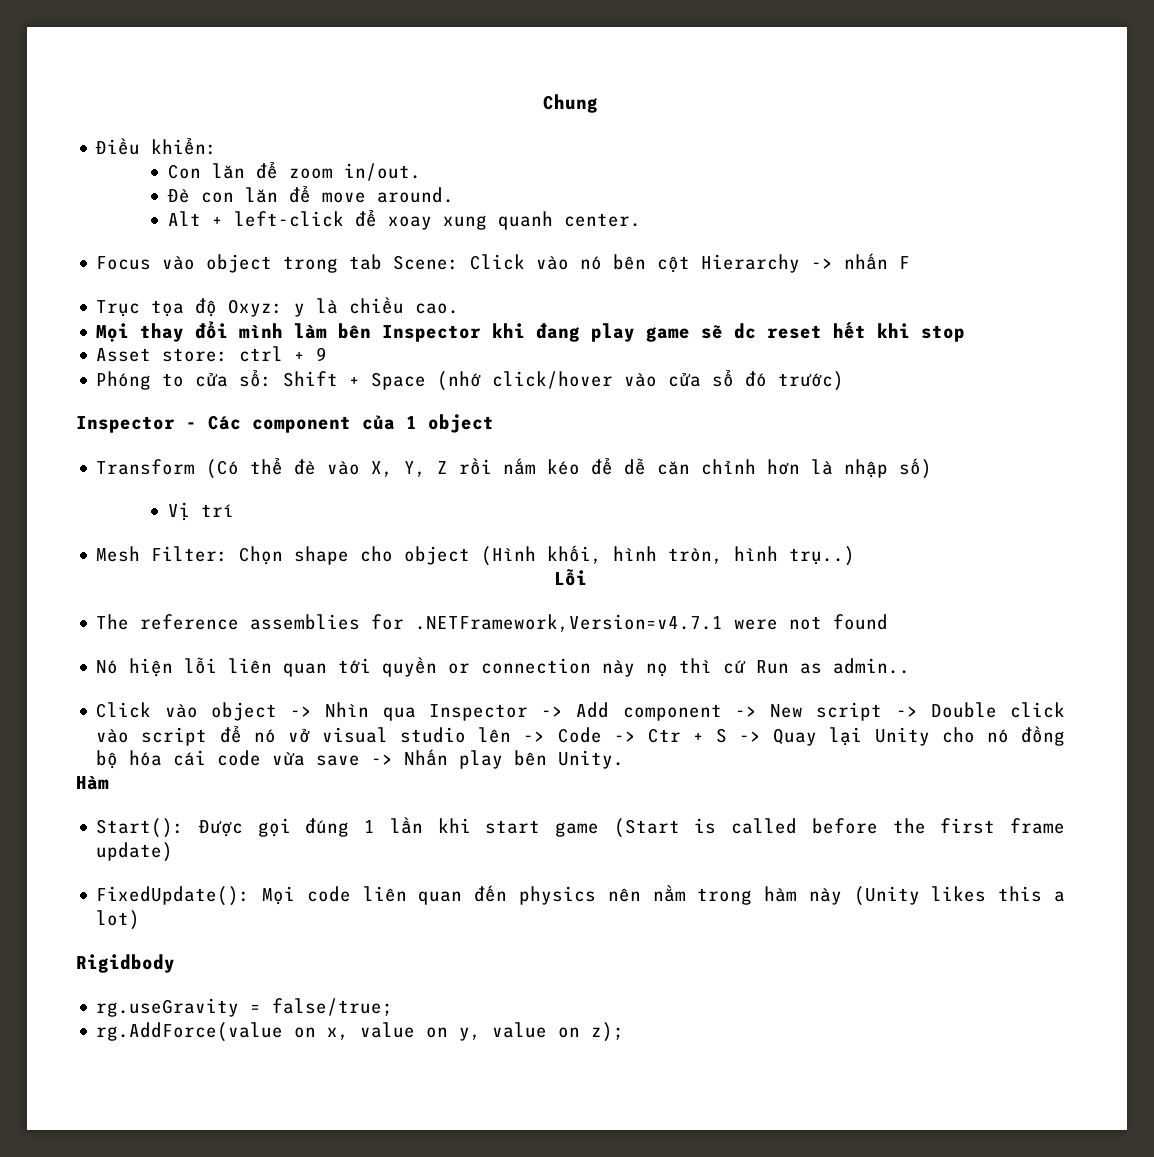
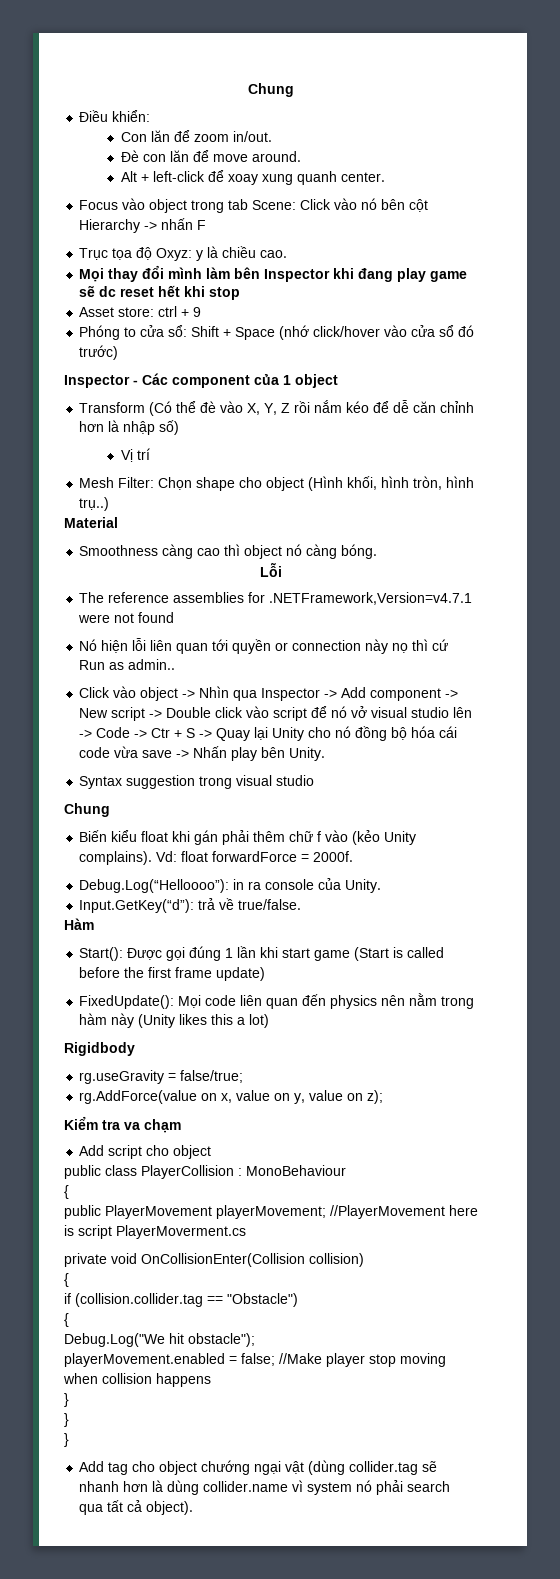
(856, 556) none -> [64,517,118,528] [79,544,378,559] // Material // Smoothness càng cao thì object nó càng bóng.
(625, 759) none -> [79,775,315,789] [64,803,110,817] [79,830,417,845] [79,851,354,865] [79,878,382,893] [79,898,302,913] // Syntax suggestion trong visual studio // Chung // Biến kiểu float khi gán phải thêm chữ f vào (kẻo Unity complains). Vd: float forwardForce = 2000f. // Debug.Log(“Helloooo”): in ra console của Unity. // Input.GetKey(“d”): trả về true/false.
(625, 1032) none -> [64,1116,181,1133] [79,1145,212,1159] [64,1165,346,1179] [64,1185,69,1199] [64,1205,478,1219] [64,1225,246,1239] [64,1253,364,1267] [64,1273,69,1287] [64,1293,298,1307] [64,1313,69,1327] [64,1333,255,1347] [64,1353,446,1367] [63,1373,211,1387] [64,1393,69,1407] [64,1413,69,1427] [64,1433,69,1447] [79,1460,438,1475] [79,1480,451,1495] [79,1500,194,1515] // Kiểm tra va chạm // Add script cho object // public class PlayerCollision : MonoBehaviour // { // public PlayerMovement playerMovement; //PlayerMovement here is script PlayerMoverment.cs // private void OnCollisionEnter(Collision collision) // { // if (collision.collider.tag == "Obstacle") // { // Debug.Log("We hit obstacle"); // playerMovement.enabled = false; //Make player stop moving when collision happens // } // } // } // Add tag cho object chướng ngại vật (dùng collider.tag sẽ nhanh hơn là dùng collider.name vì system nó phải search qua tất cả object).

